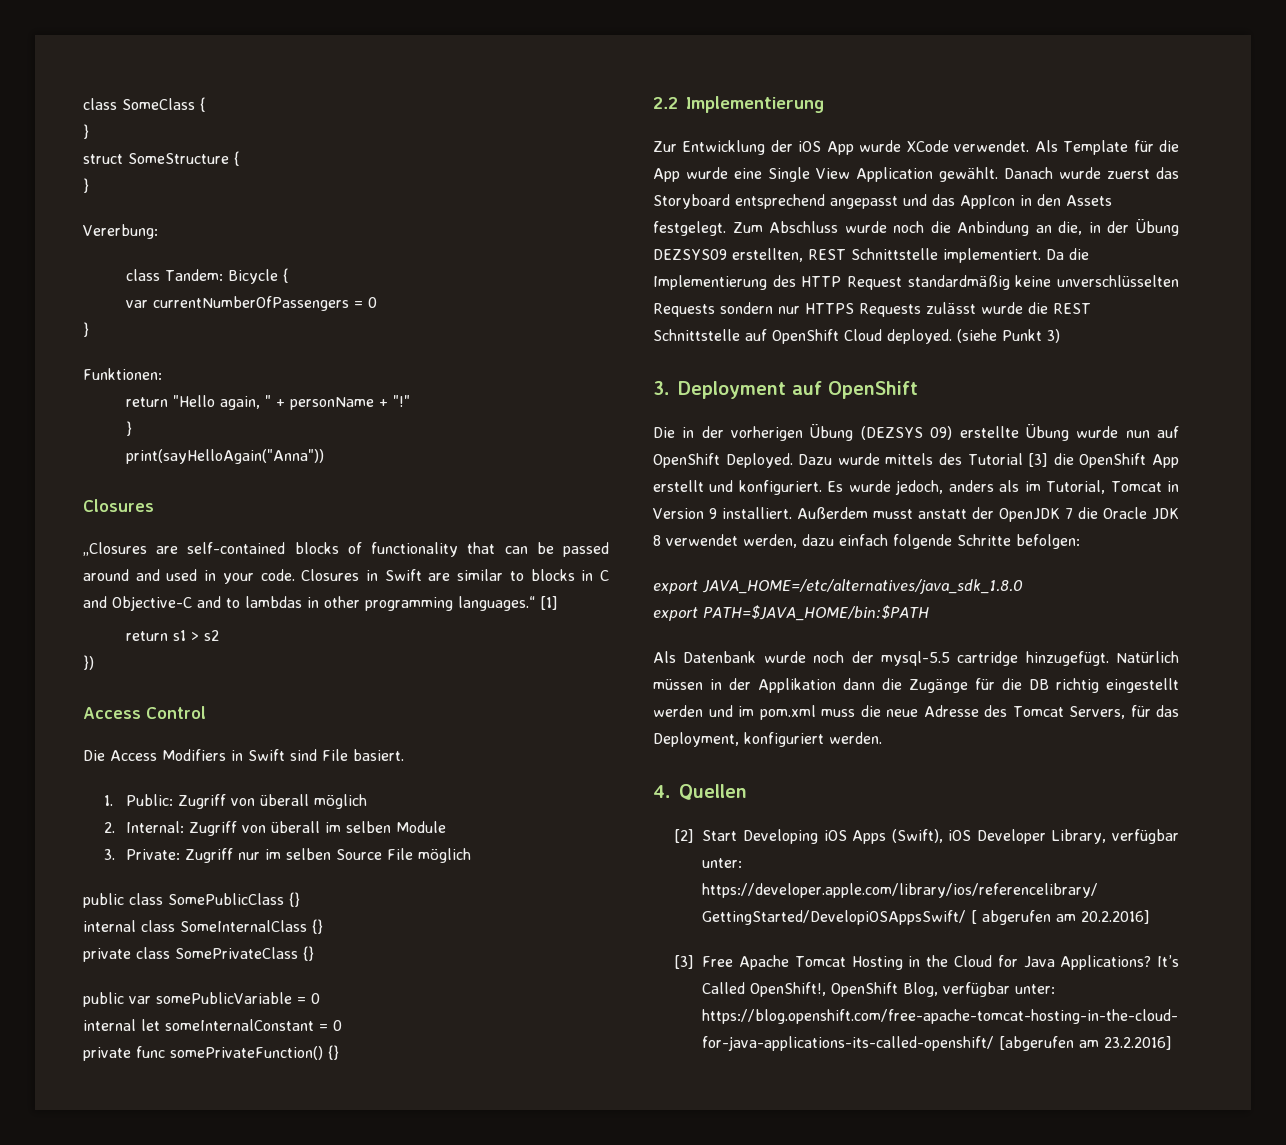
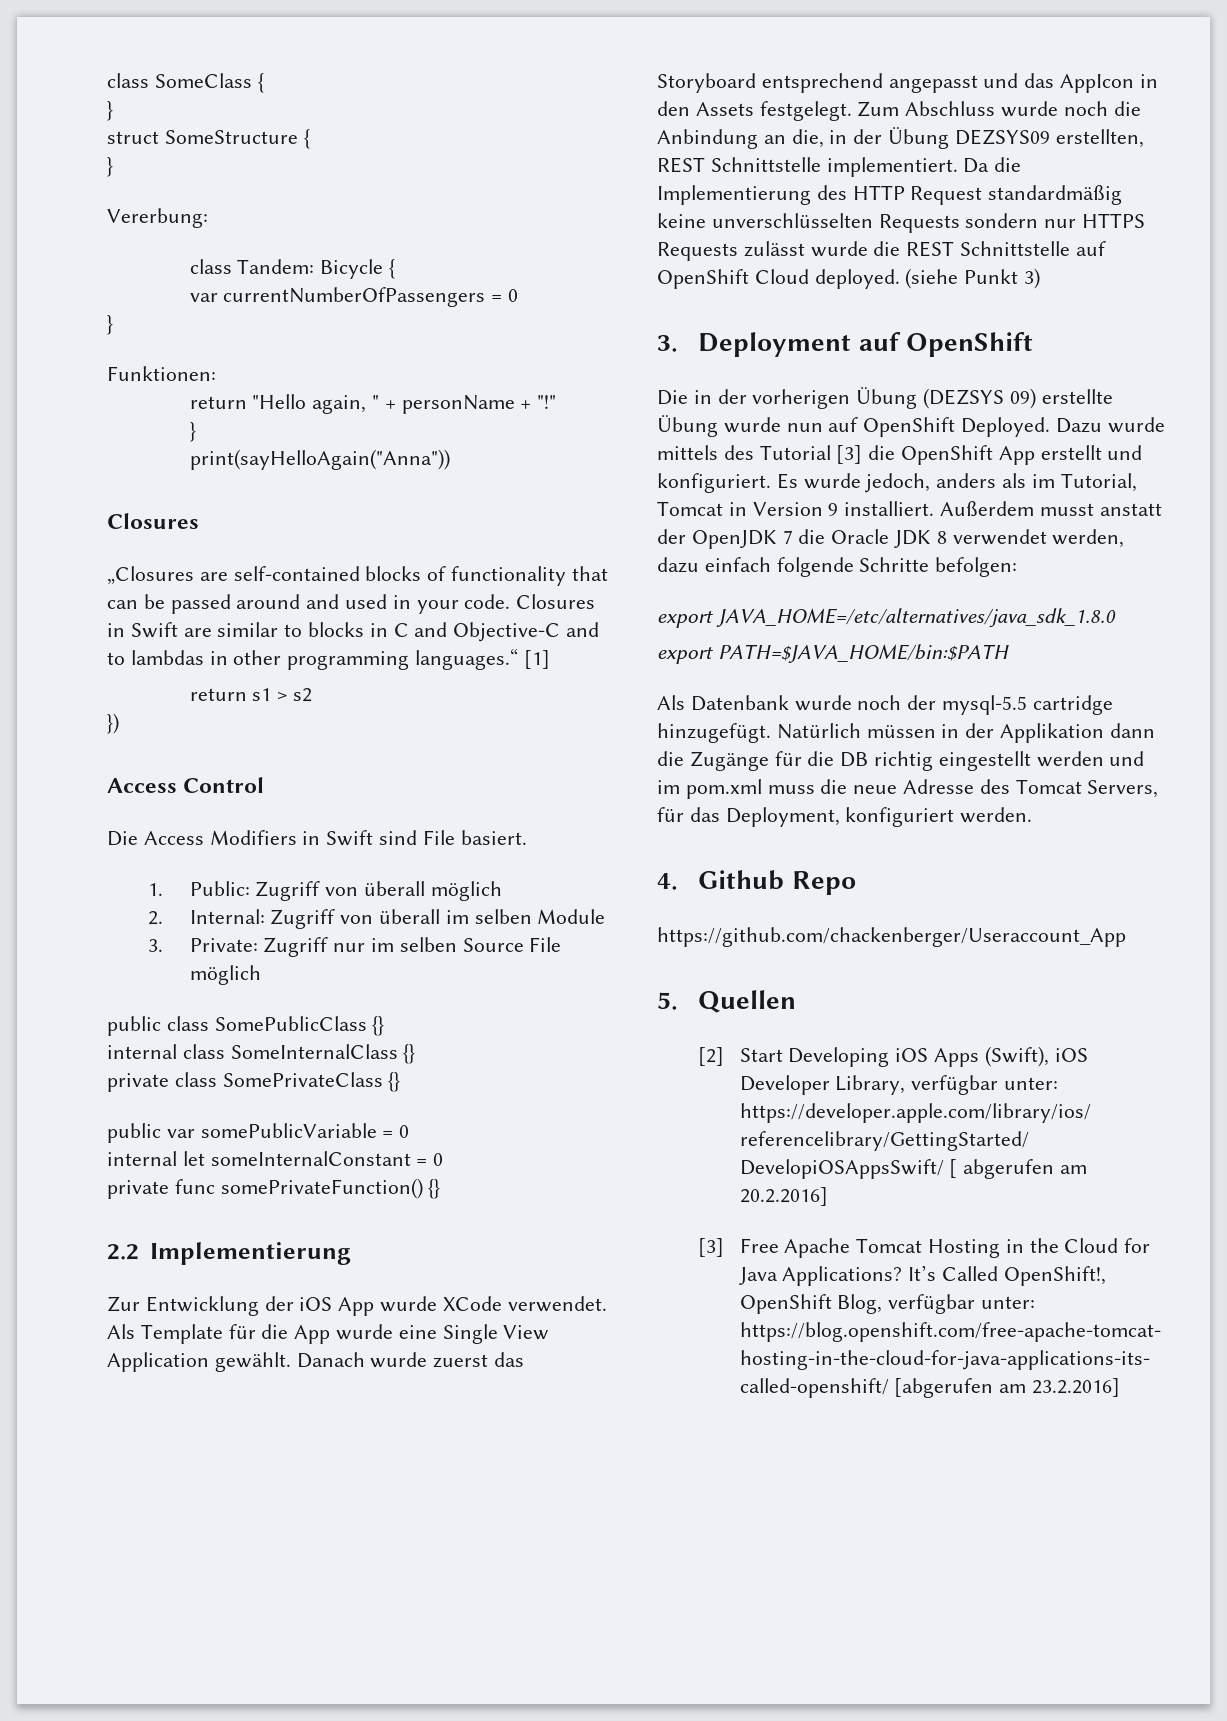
(671, 791) none -> [698,870,856,895] [657,927,1126,947] [657,992,678,1010] Github Repo // https://github.com/chackenberger/Useraccount_App // 5.

